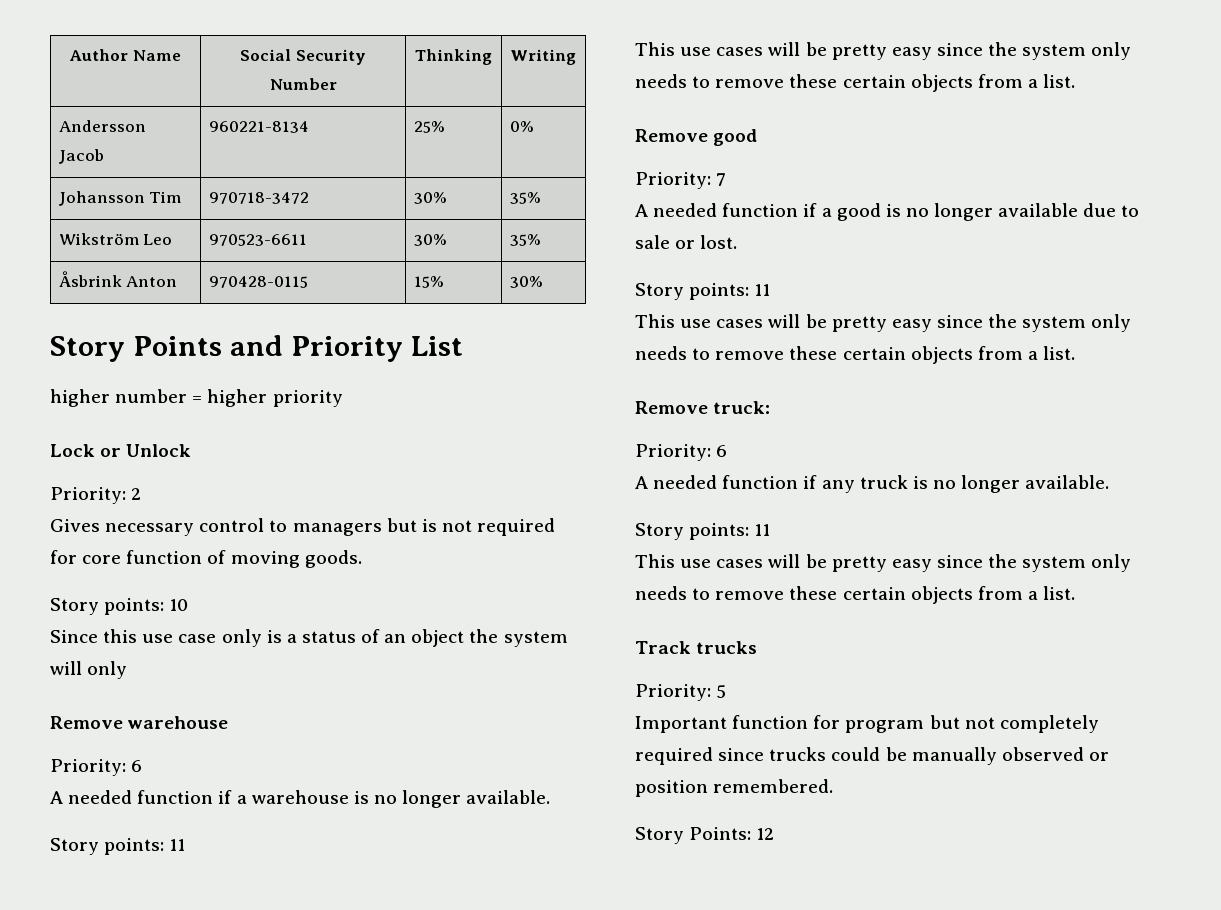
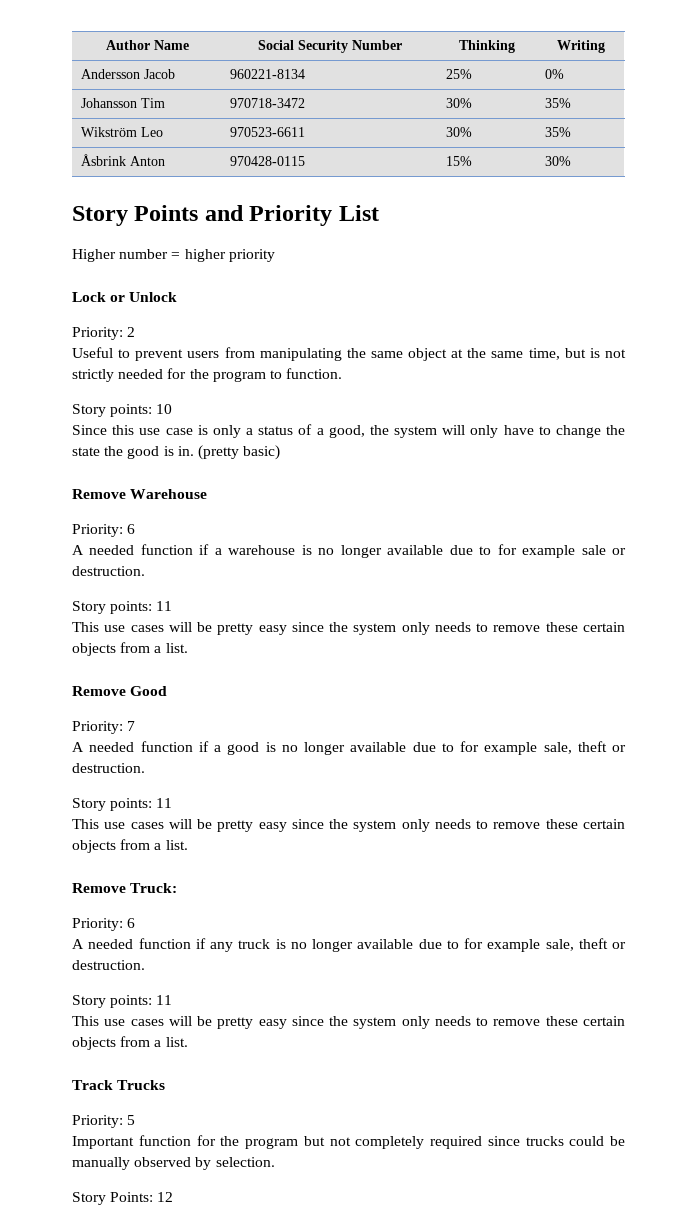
[50,389,110,407] higher -> [72,249,116,262] Higher
[50,518,556,536] [50,550,362,568] Gives necessary control to managers but is not required for core function of moving goods. -> [72,347,626,361] [72,368,343,382] Useful to prevent users from manipulating the same object at the same time, but is not strictly needed for the program to function.
[221,629,282,647] only is -> [197,425,241,438] is only
[384,629,465,647] an object -> [316,425,365,438] a good,
[50,716,229,729] // Remove warehouse -> [503,425,626,438] [72,445,281,460] [72,489,208,499] have to change the state the good is in. (pretty basic) // Remove Warehouse
[466,790,551,804] available. -> [387,544,627,558] [72,566,145,576] available due to for example sale or destruction.
[713,129,758,146] good -> [130,686,168,696] Good
[635,235,738,249] sale or lost. -> [460,741,626,755] [72,763,145,773] for example sale, theft or destruction.
[713,401,771,414] truck: -> [130,883,178,893] Truck:
[1025,475,1110,489] available. -> [357,938,626,952] [72,960,145,970] available due to for example sale, theft or destruction.
[696,641,758,654] trucks -> [117,1080,166,1090] Trucks
(841, 722) none -> [220,1136,240,1146] the
[1088,752,1109,761] [635,779,834,797] or position remembered. -> [195,1157,275,1170] by selection.

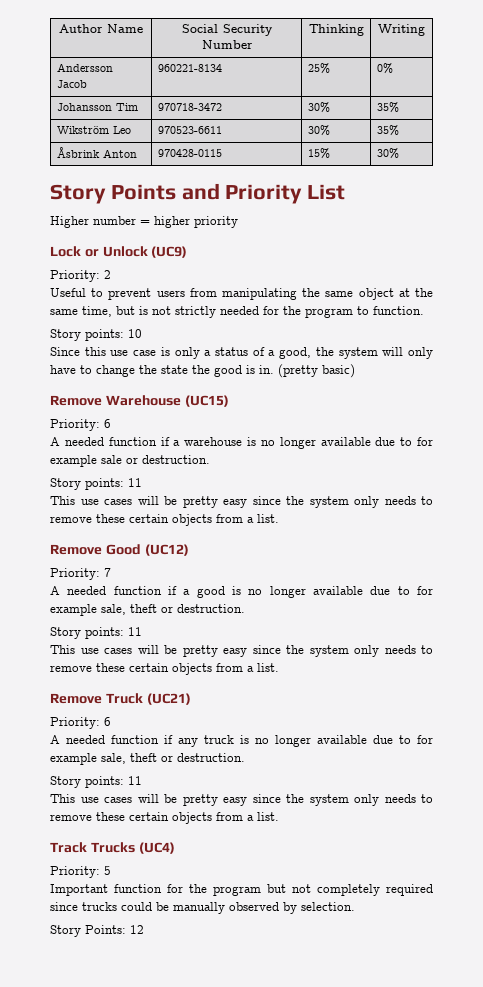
(178, 297) none -> [151,246,188,258] (UC9)
(208, 494) none -> [184,395,229,407] (UC15)
(168, 691) none -> [144,544,189,556] (UC12)
[130,883,178,893] Truck: -> [105,693,191,705] Truck (UC21)
(166, 1085) none -> [138,842,175,854] (UC4)

